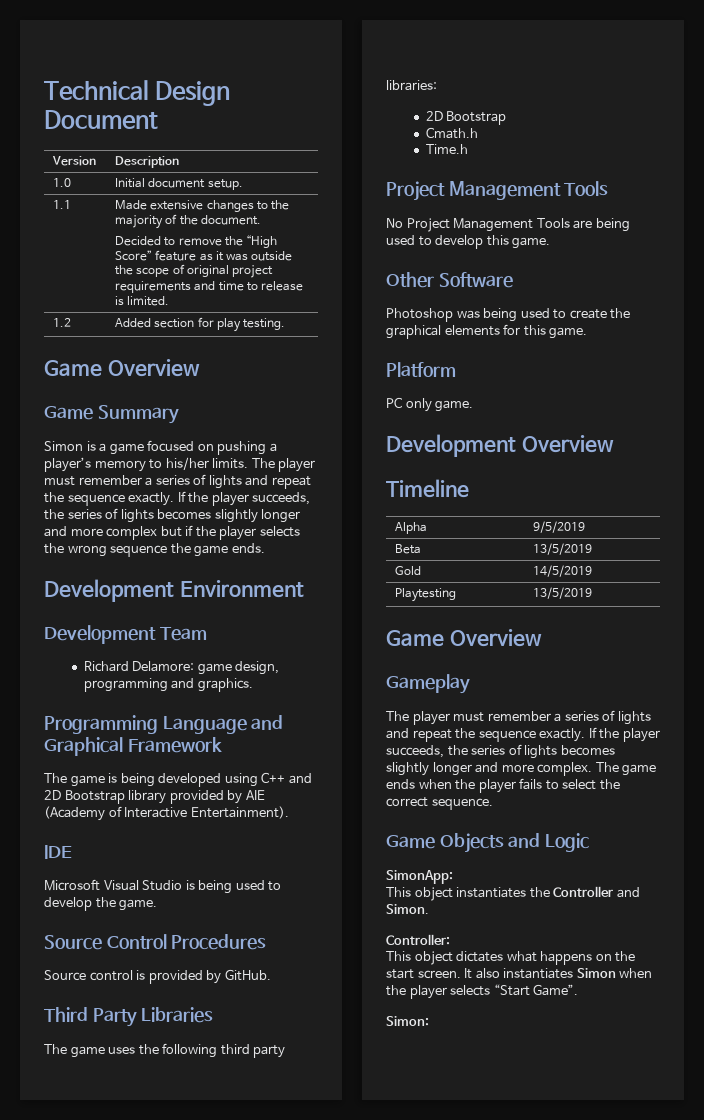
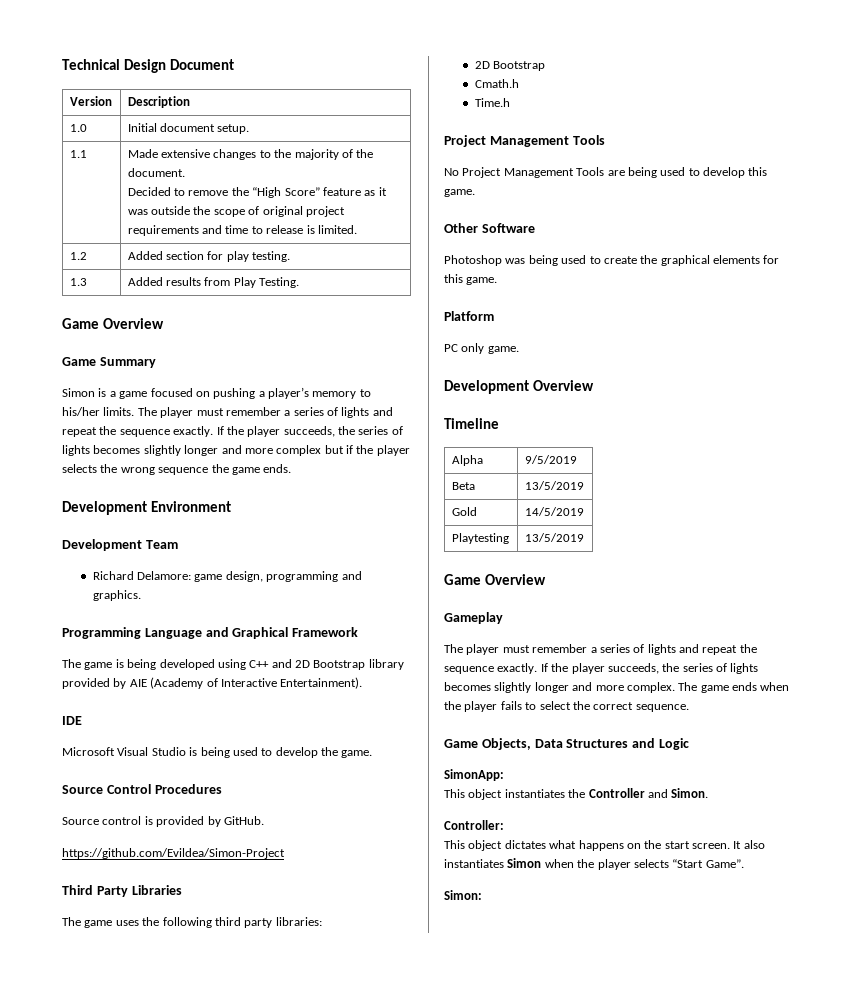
(285, 324) none -> [69,278,87,286] [127,277,300,288] // 1.3 | Added results from Play Testing.
(271, 975) none -> [62,848,285,859] // https://github.com/Evildea/Simon-Project
[439,833,504,853] Objects -> [481,738,629,750] Objects, Data Structures

